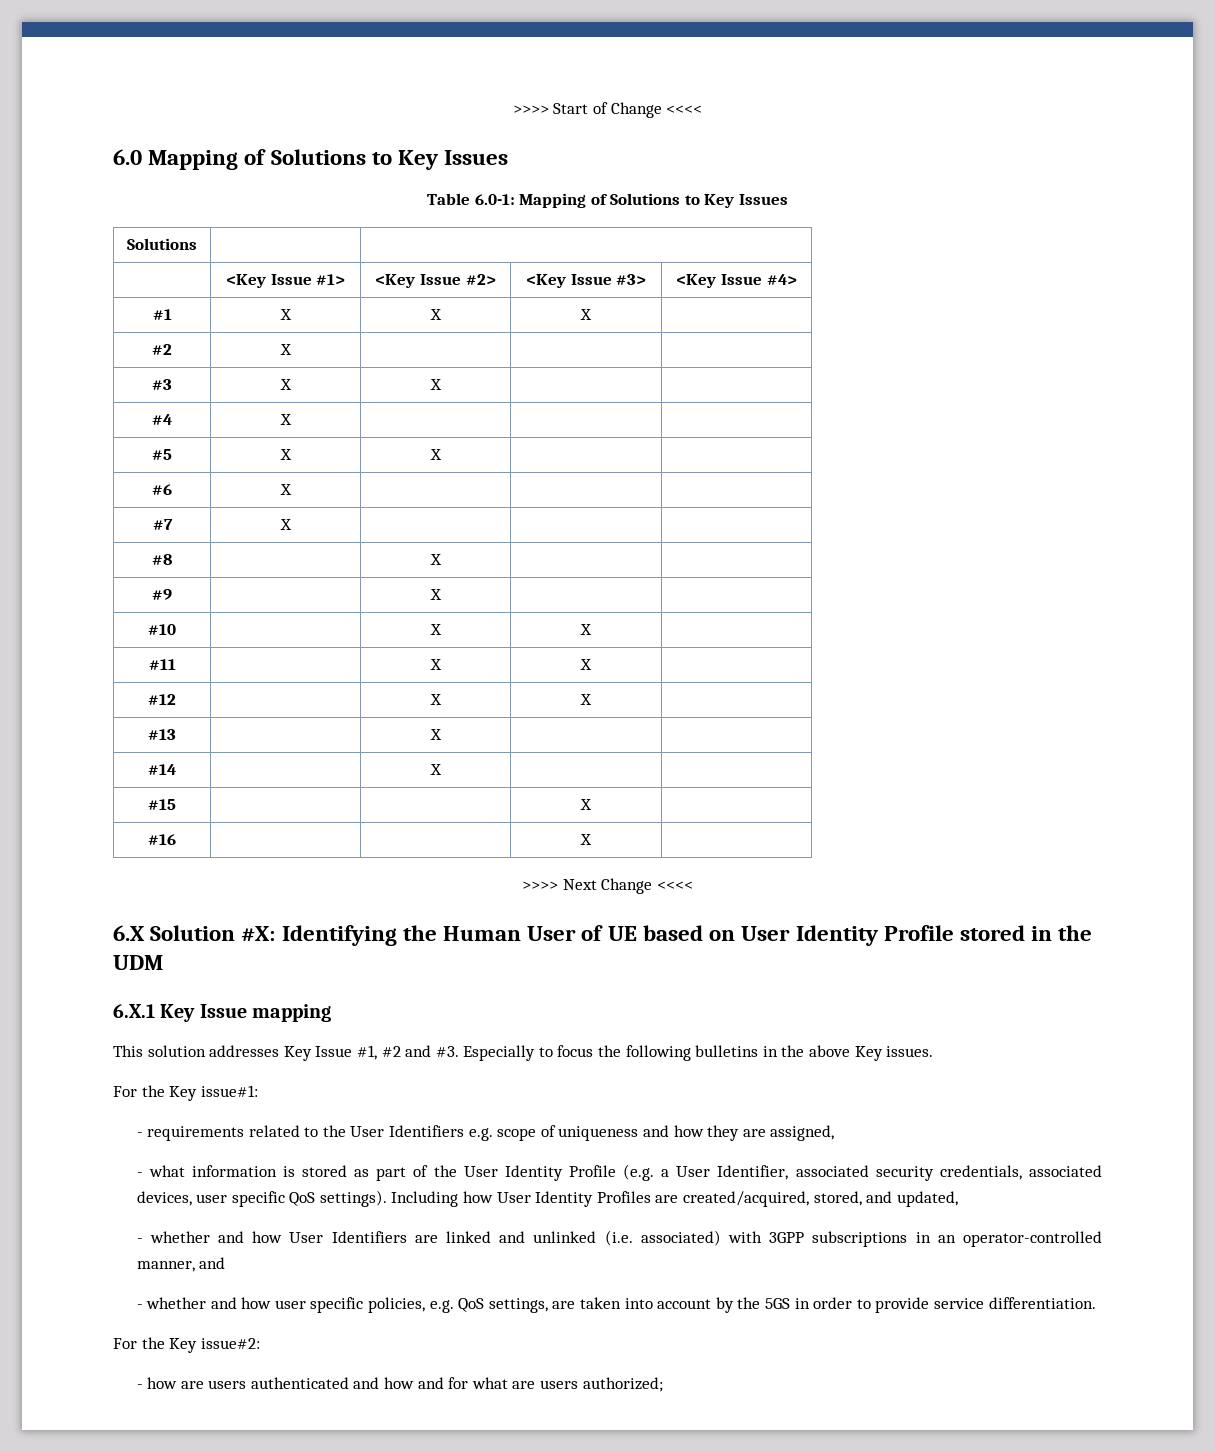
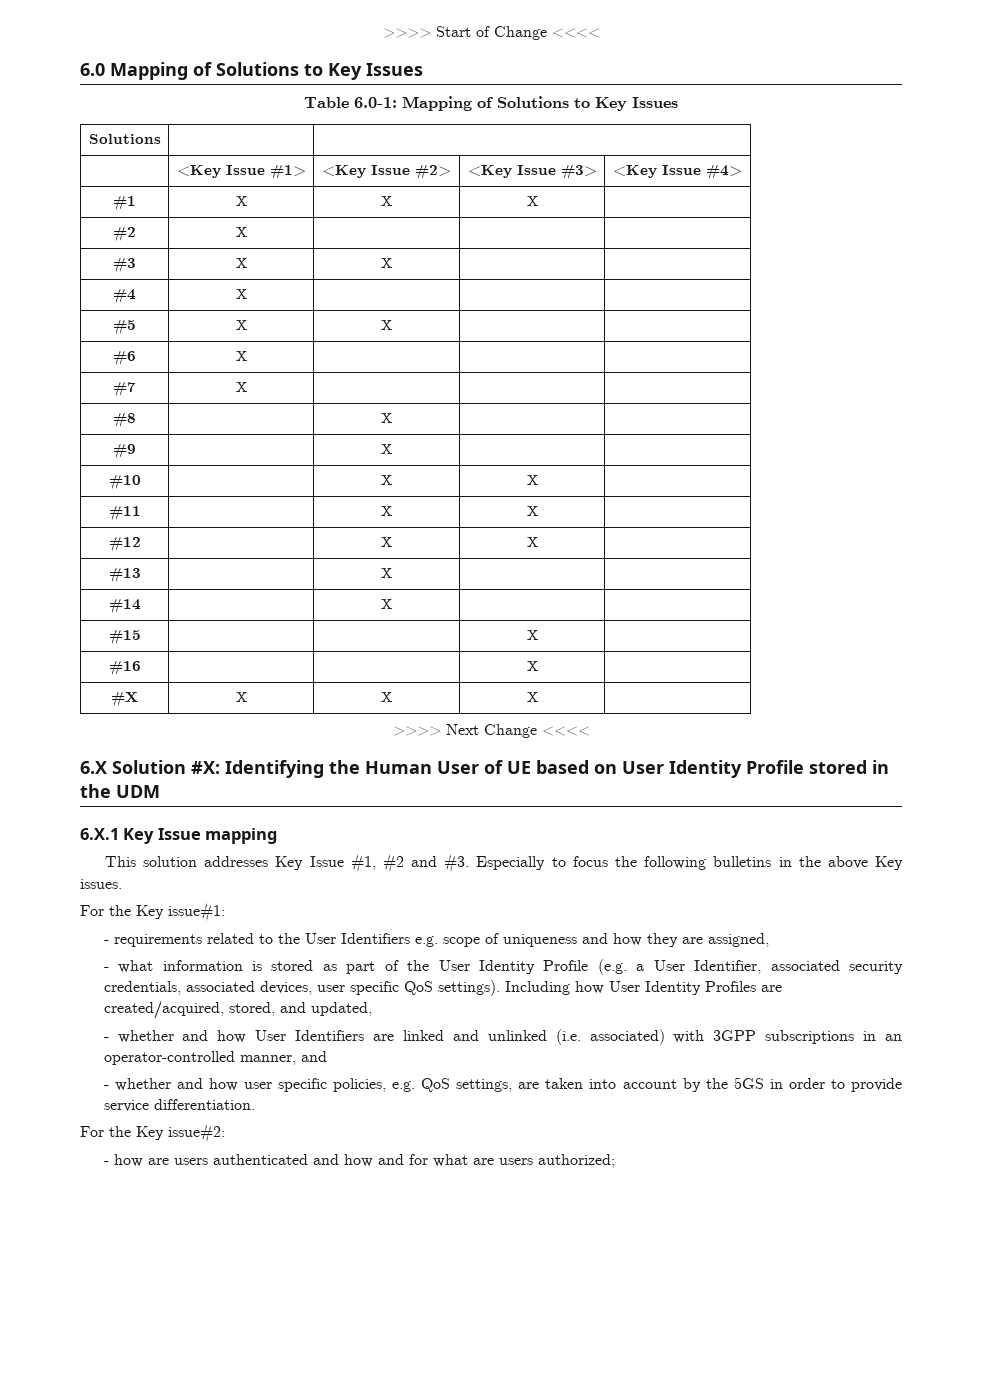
(592, 839) none -> [111,691,138,707] [235,692,247,702] [381,692,392,702] [526,692,538,702] // #X | X | X | X |

